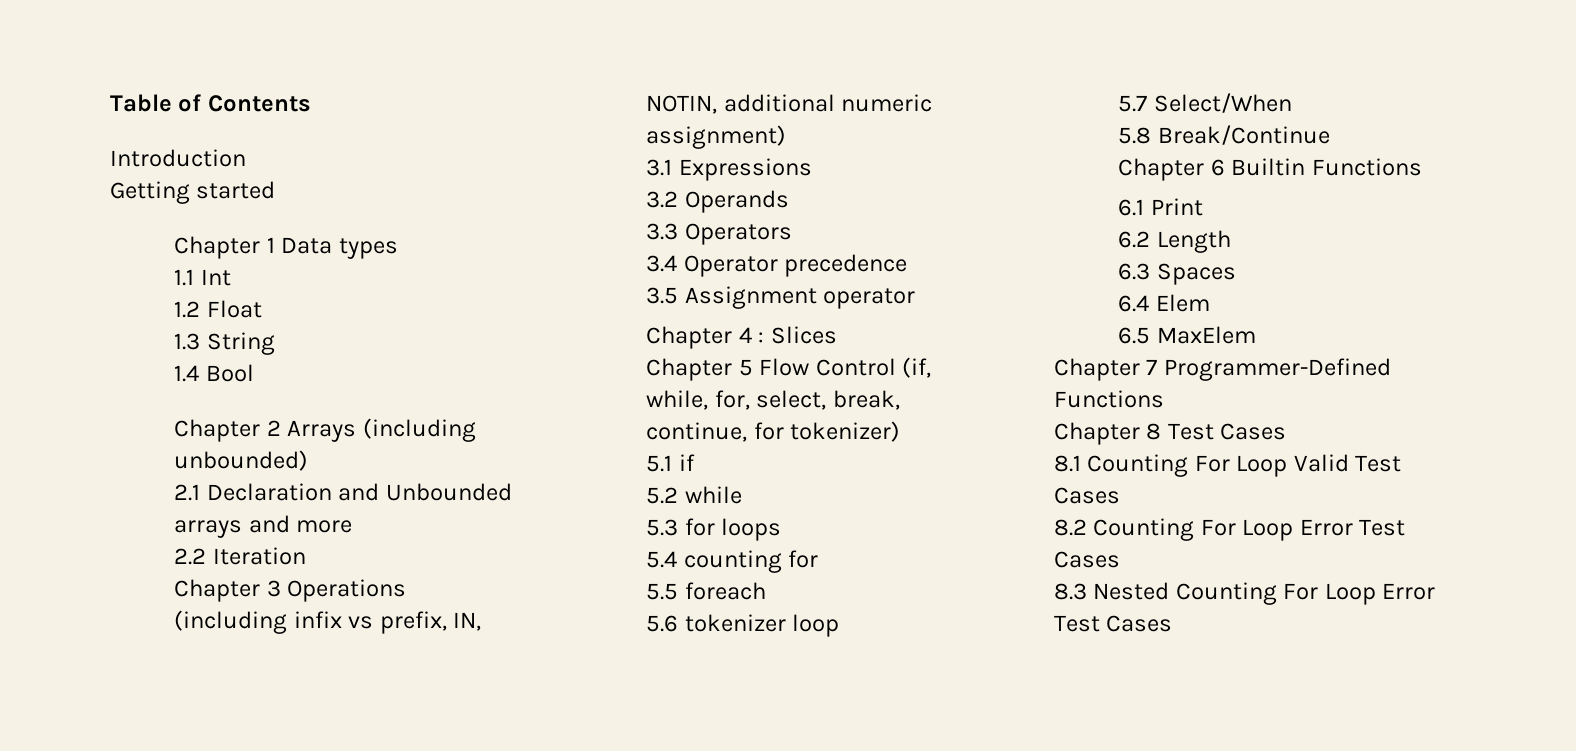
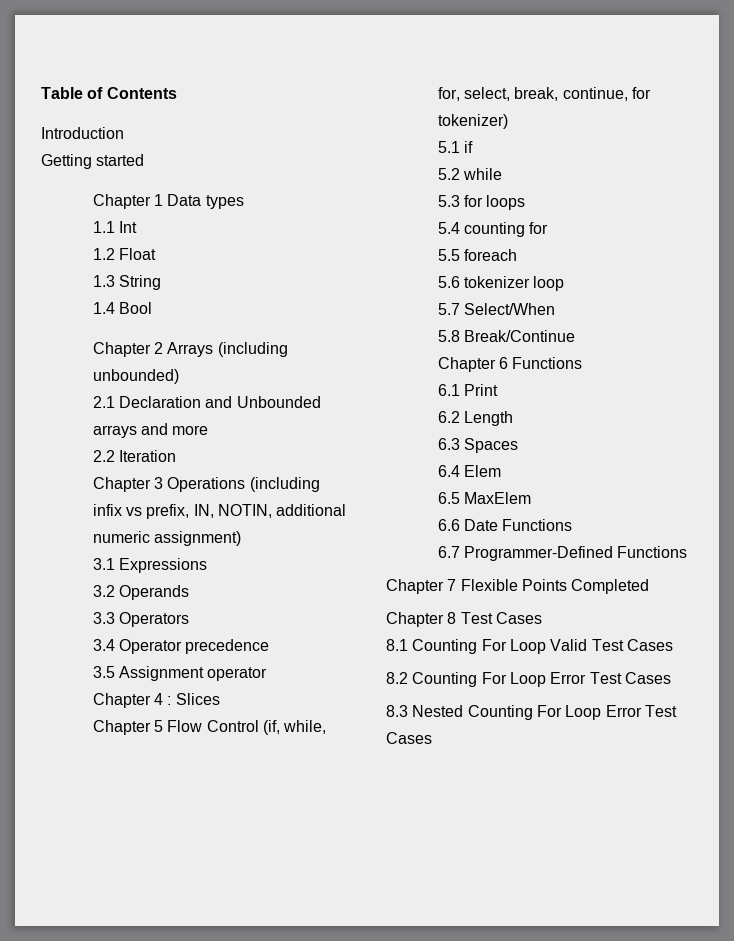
[1231,158,1306,176] Builtin -> (508, 363) none
(1256, 335) none -> [437,519,573,531] [437,546,688,561] // 6.6 Date Functions // 6.7 Programmer-Defined Functions
[1163,358,1391,381] [1054,390,1164,408] Programmer-Defined Functions -> [460,579,650,594] Flexible Points Completed

